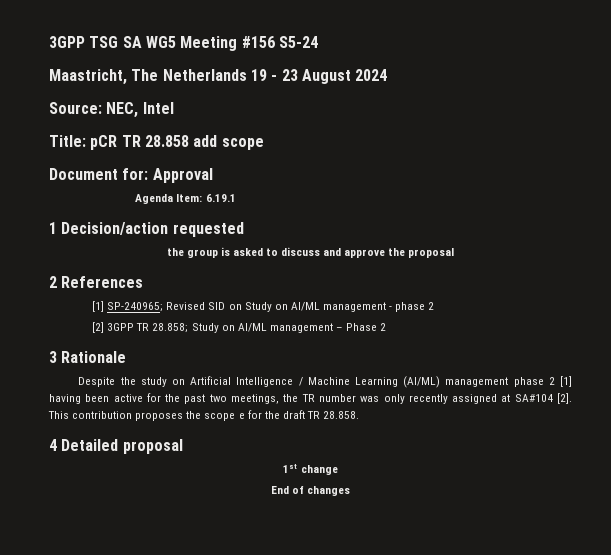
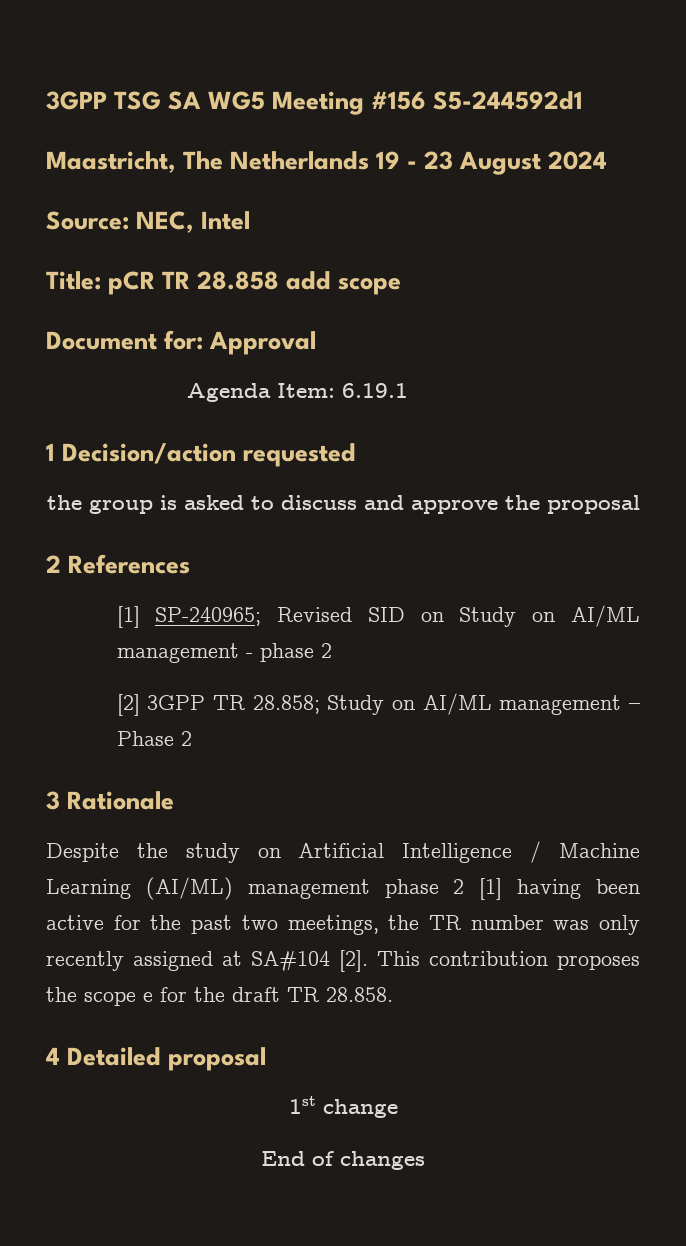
[278,36,318,48] S5-24 -> [433,91,584,110] S5-244592d1

